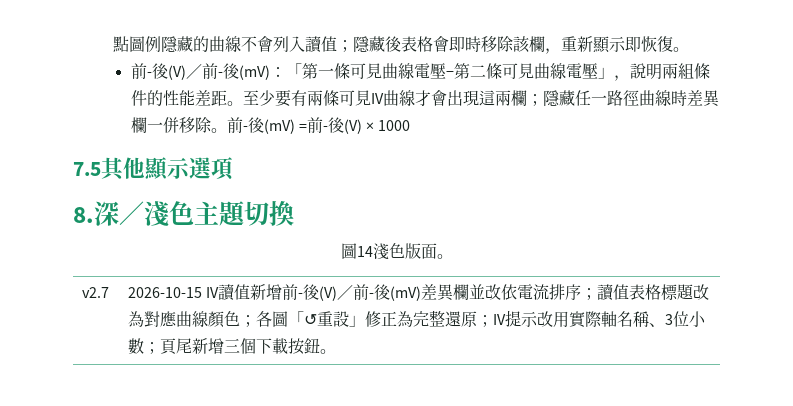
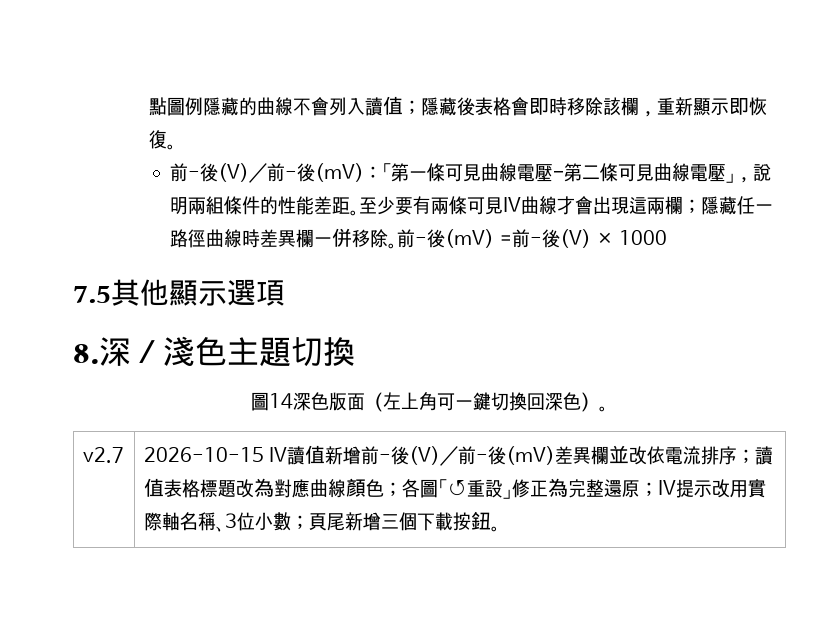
[372,243,437,260] 淺色版面 -> [293,392,599,412] 深色版面（左上角可一鍵切換回深色）

